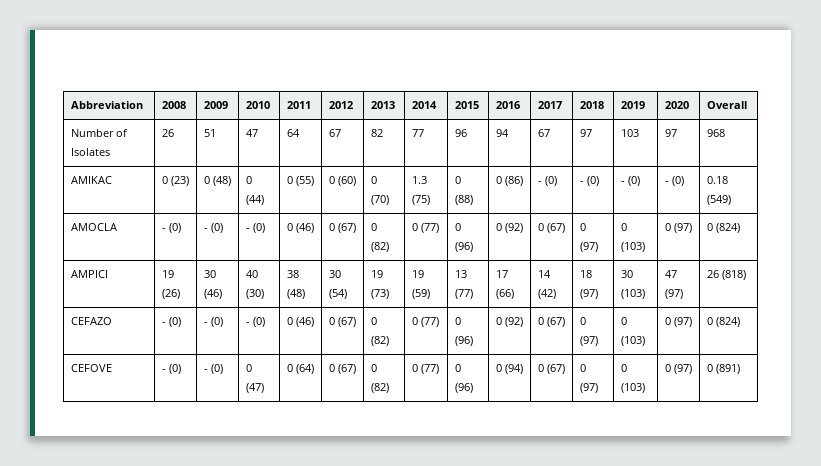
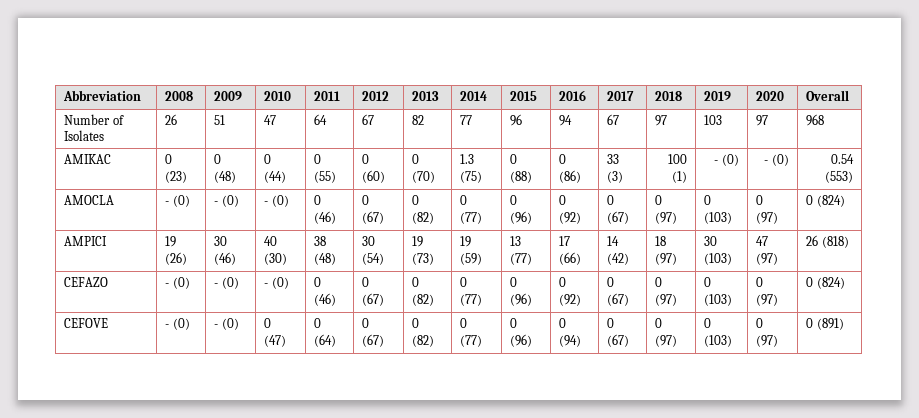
[537,176,557,186] [579,176,599,186] [620,176,640,186] [664,176,684,186] [706,176,728,184] [706,195,731,205] - (0) | - (0) | - (0) | - (0) | 0.18 (549) -> [607,154,620,164] [607,171,624,183] [667,154,687,164] [671,171,687,183] [714,154,739,166] [764,154,789,166] [830,154,854,164] [824,171,853,183] 33 (3) | 100 (1) | - (0) | - (0) | 0.54 (553)

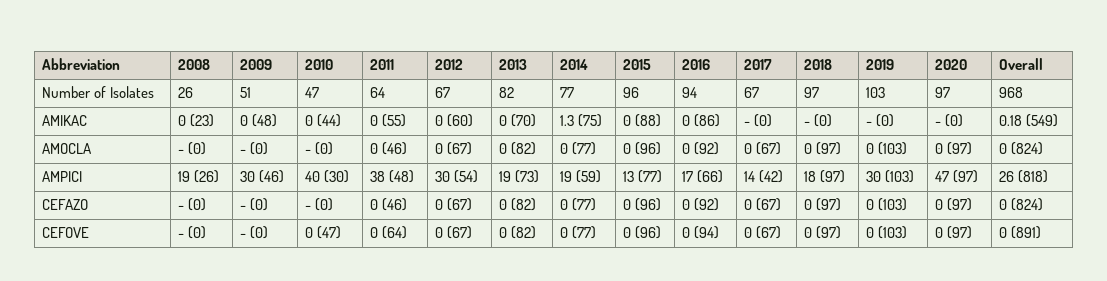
[607,154,620,164] [607,171,624,183] [667,154,687,164] [671,171,687,183] [714,154,739,166] [764,154,789,166] [830,154,854,164] [824,171,853,183] 33 (3) | 100 (1) | - (0) | - (0) | 0.54 (553) -> [744,114,773,127] [804,114,833,127] [866,114,895,127] [935,114,964,127] [999,114,1059,127] - (0) | - (0) | - (0) | - (0) | 0.18 (549)

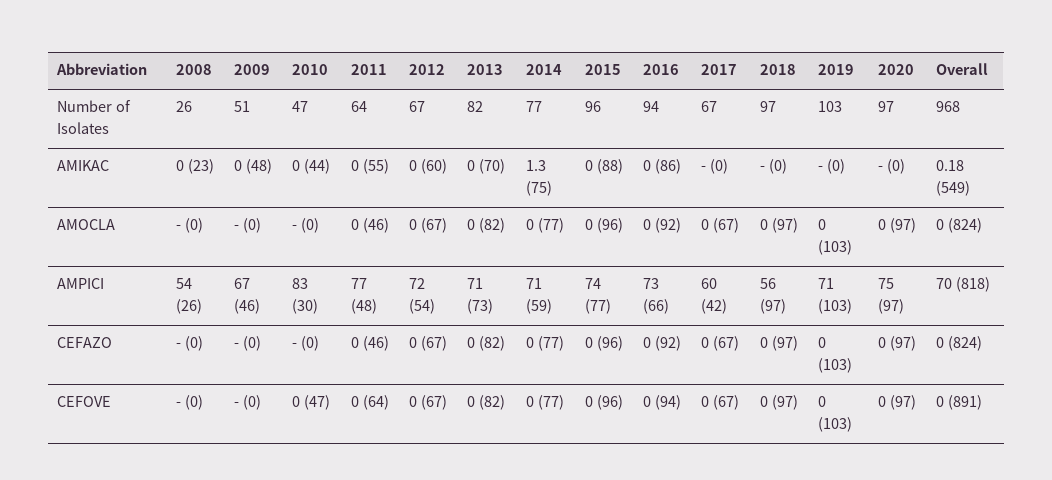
[178,171,191,182] 19 -> [176,278,193,289] 54
[240,170,285,183] [305,171,321,182] 30 (46) | 40 -> [234,278,251,289] [234,299,261,314] [292,278,309,289] 67 (46) | 83
[370,170,415,183] [435,171,451,182] 38 (48) | 30 -> [351,278,368,289] [351,299,378,314] [409,278,426,289] 77 (48) | 72
[499,171,512,182] 19 -> [467,278,484,289] 71
[560,171,573,182] 19 -> [526,278,543,289] 71
[623,170,663,183] [682,171,694,182] 13 (77) | 17 -> [585,278,602,289] [585,299,612,314] [643,278,660,289] 74 (77) | 73
[744,171,756,182] 14 -> [701,278,718,289] 60
[804,170,846,183] [866,170,915,183] [935,170,979,183] [999,171,1015,182] 18 (97) | 30 (103) | 47 (97) | 26 -> [760,278,777,289] [760,299,787,314] [818,278,835,289] [818,299,853,314] [878,278,895,289] [878,299,905,314] [936,278,953,289] 56 (97) | 71 (103) | 75 (97) | 70

